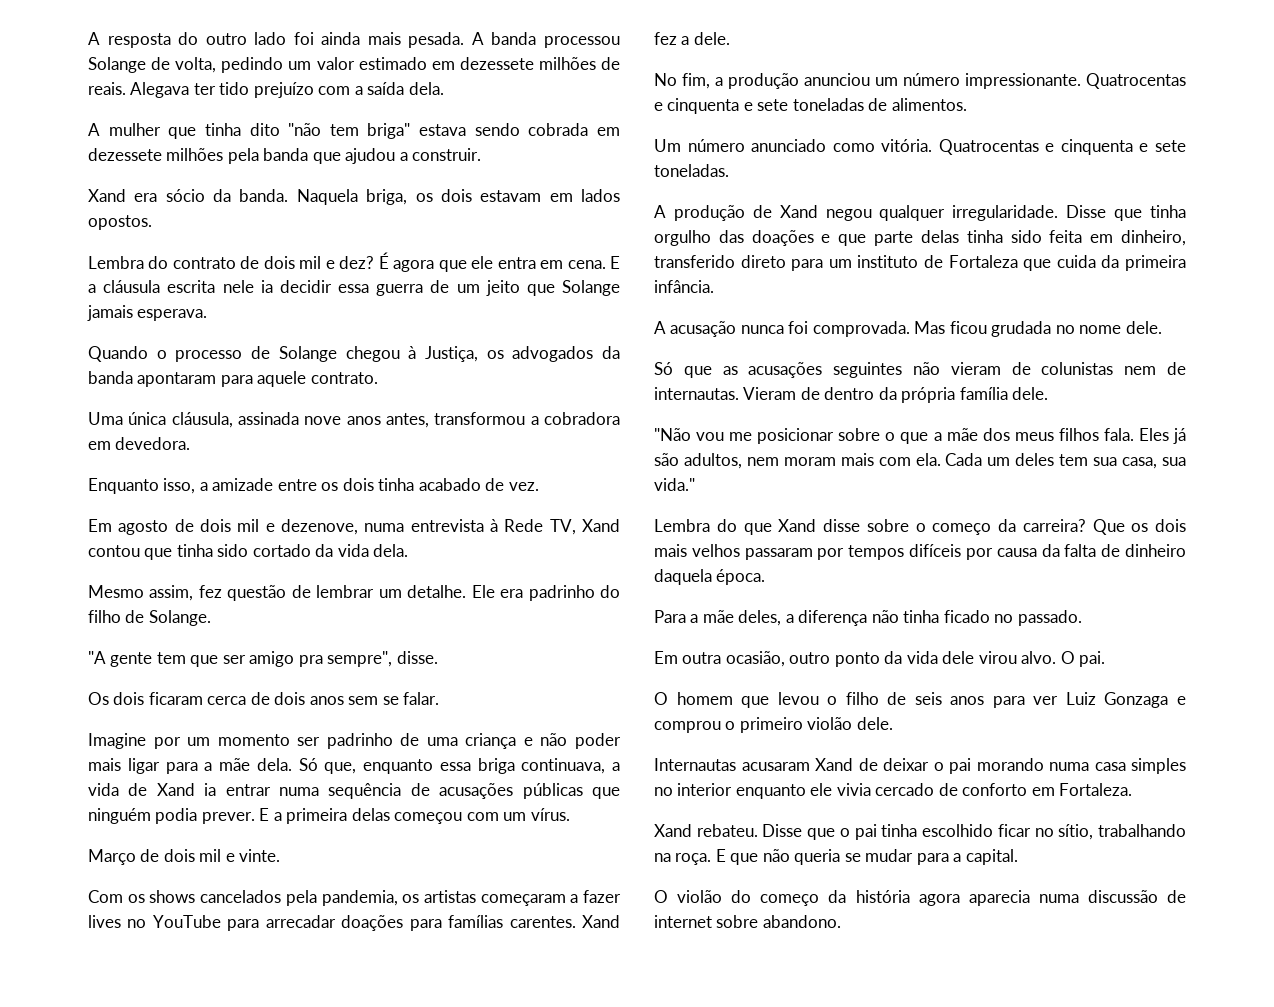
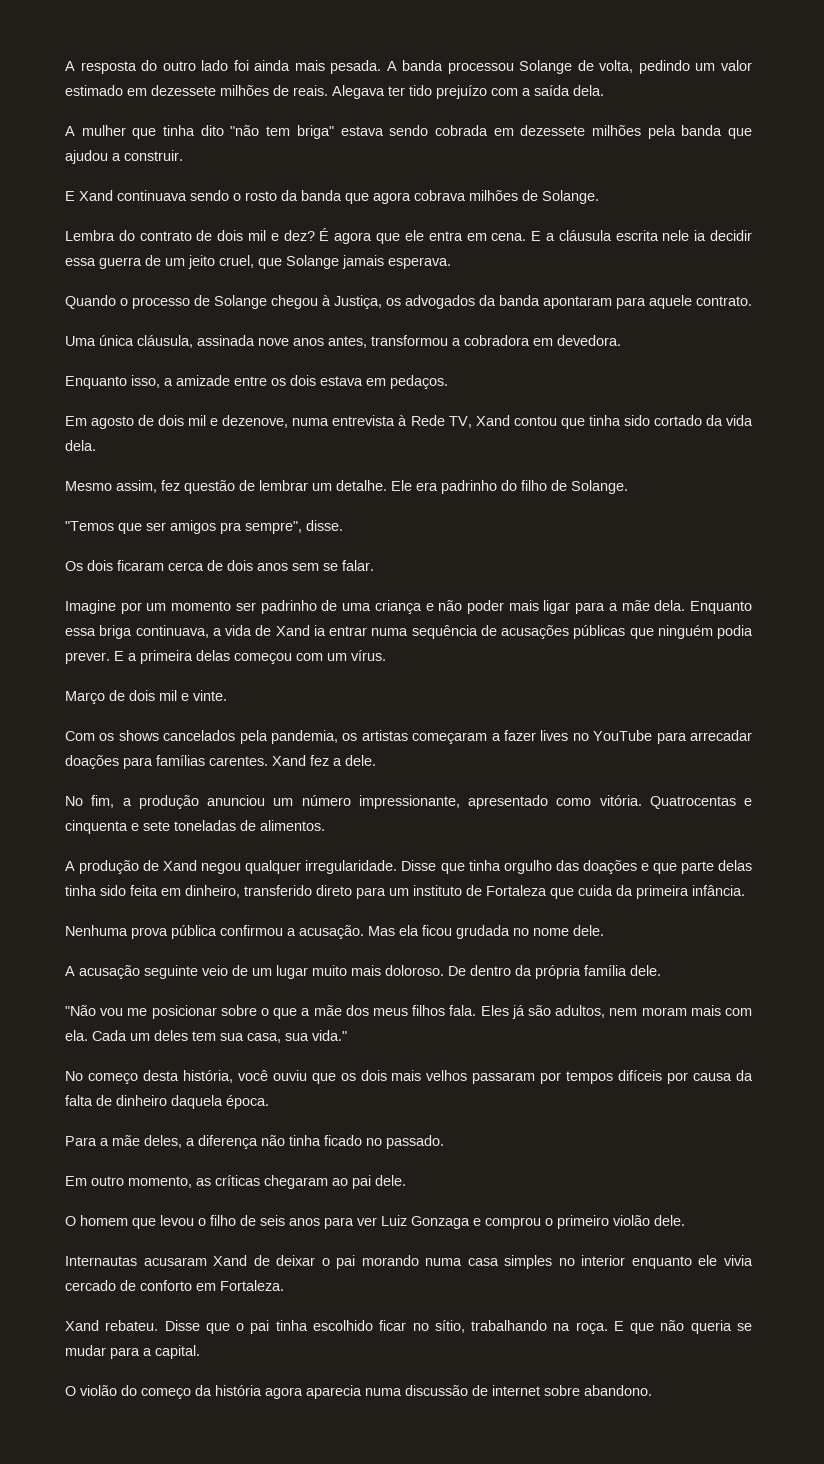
[88,189,620,205] [88,215,152,230] Xand era sócio da banda. Naquela briga, os dois estavam em lados opostos. -> [65,190,599,204] E Xand continuava sendo o rosto da banda que agora cobrava milhões de Solange.
(520, 288) none -> [219,255,254,268] cruel,
[378,478,539,491] tinha acabado de vez. -> [320,375,448,389] estava em pedaços.
[88,651,186,667] "A gente tem -> [65,521,114,531] "Temos
[249,651,295,667] amigo -> [170,520,216,534] amigos
[298,758,433,774] Só que, enquanto -> [689,601,752,614] Enquanto
[965,73,1081,89] impressionante. -> [358,795,642,809] impressionante, apresentado como vitória.
[654,139,1186,155] [654,164,729,177] // Um número anunciado como vitória. Quatrocentas e cinquenta e sete toneladas. -> (325, 825) none
[654,321,946,337] A acusação nunca foi comprovada. Mas -> [65,925,419,939] Nenhuma prova pública confirmou a acusação. Mas ela
[654,362,1186,378] [654,387,820,400] Só que as acusações seguintes não vieram de colunistas nem de internautas. Vieram de -> [65,965,466,979] A acusação seguinte veio de um lugar muito mais doloroso. De
[654,519,1125,535] Lembra do que Xand disse sobre o começo da carreira? Que -> [65,1070,336,1084] No começo desta história, você ouviu que
[682,651,1106,667] outra ocasião, outro ponto da vida dele virou alvo. O pai. -> [91,1175,406,1189] outro momento, as críticas chegaram ao pai dele.

